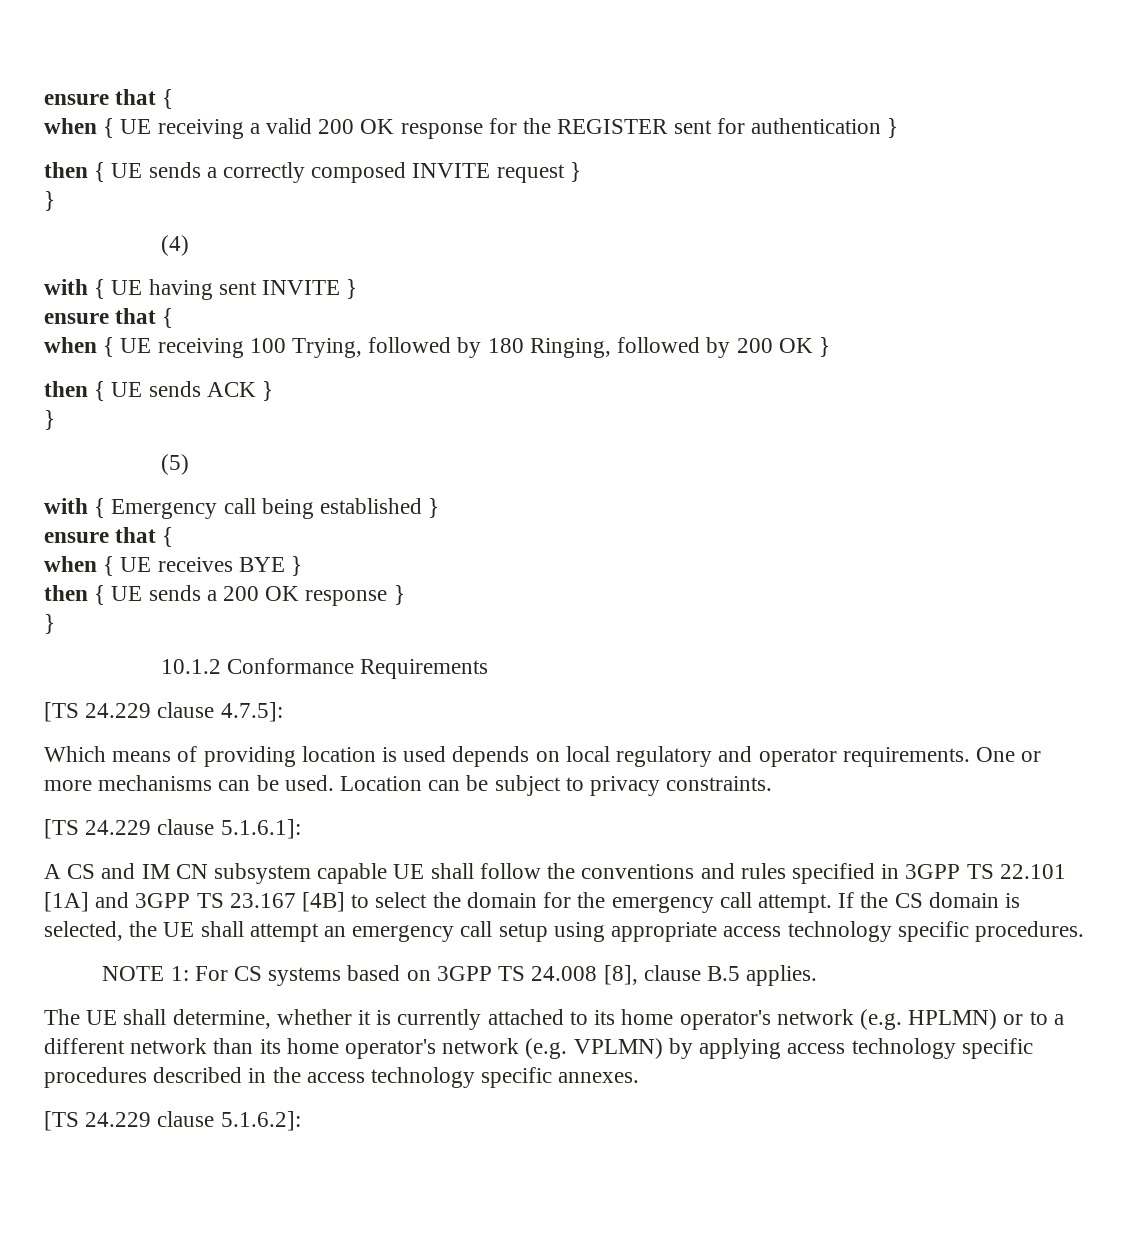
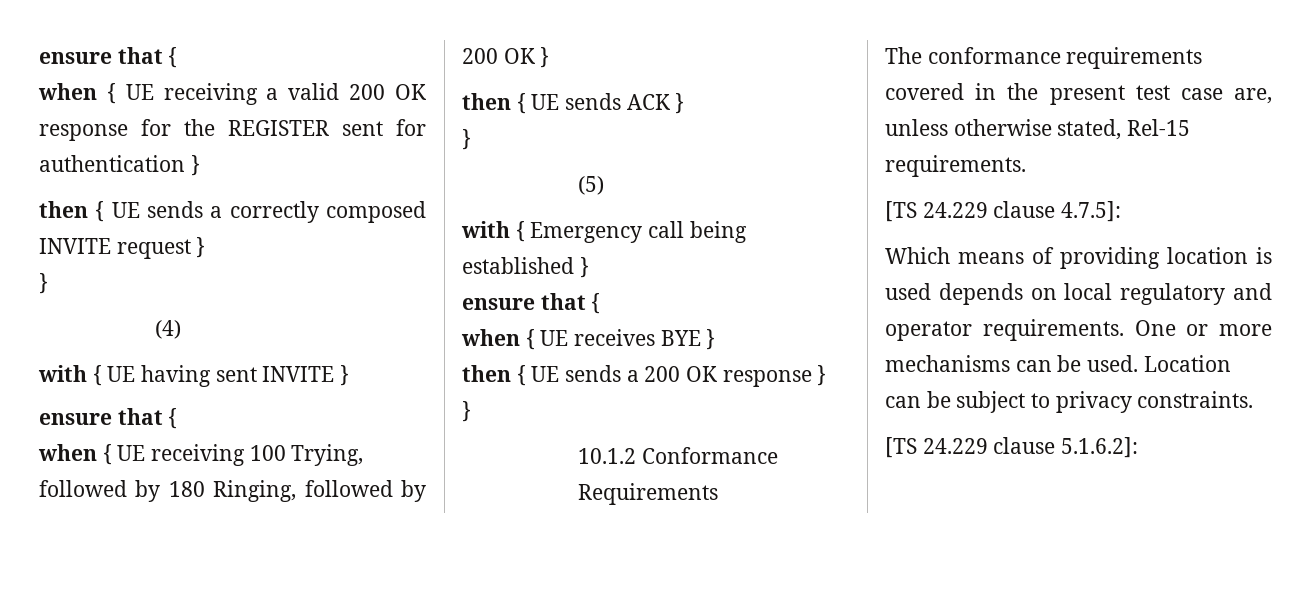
(489, 669) none -> [885,47,1203,69] [885,83,1272,105] [885,119,1191,140] [885,155,1026,177] // The conformance requirements covered in the present test case are, unless otherwise stated, Rel-15 requirements.
[44,819,301,839] [44,863,1066,884] [44,892,1020,913] [44,921,1084,942] [102,965,818,986] [44,1009,1064,1030] [44,1038,1033,1059] [44,1067,640,1088] // [TS 24.229 clause 5.1.6.1]: // A CS and IM CN subsystem capable UE shall follow the conventions and rules specified in 3GPP TS 22.101 [1A] and 3GPP TS 23.167 [4B] to select the domain for the emergency call attempt. If the CS domain is selected, the UE shall attempt an emergency call setup using appropriate access technology specific procedures. // NOTE 1: For CS systems based on 3GPP TS 24.008 [8], clause B.5 applies. // The UE shall determine, whether it is currently attached to its home operator's network (e.g. HPLMN) or to a different network than its home operator's network (e.g. VPLMN) by applying access technology specific procedures described in the access technology specific annexes. -> (1254, 399) none

